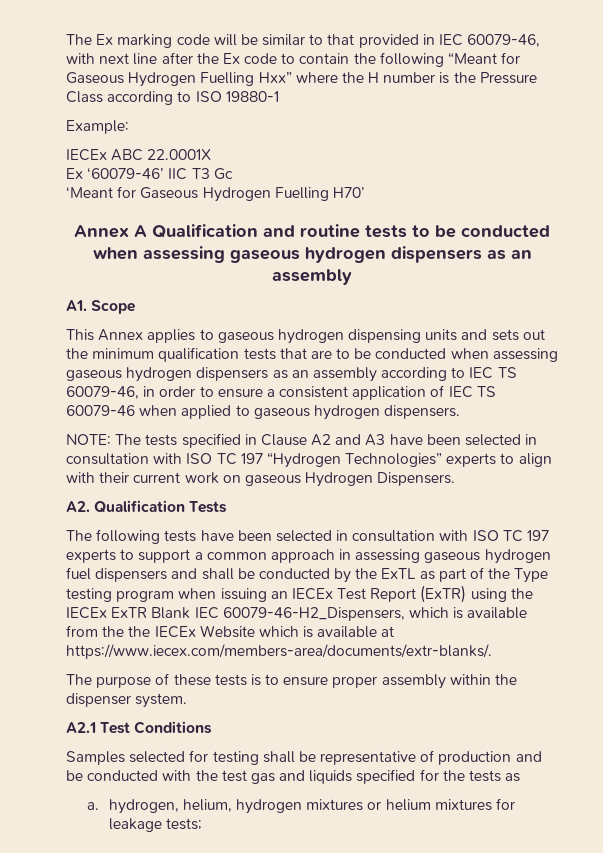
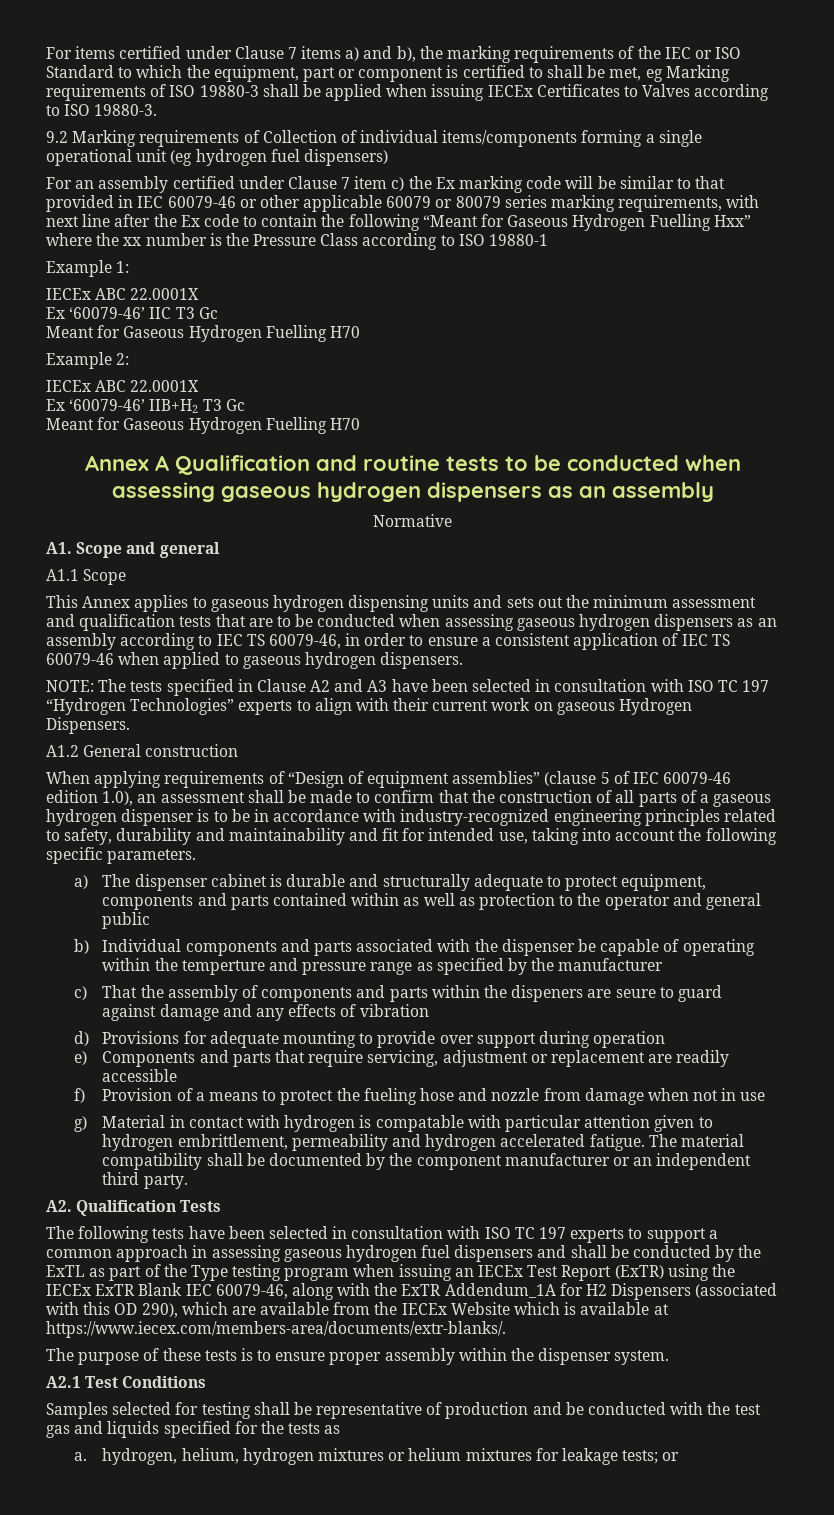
[66,34,92,45] The -> [46,46,742,63] [46,65,730,82] [46,84,770,101] [46,104,158,116] [46,130,702,147] [46,149,388,166] [46,176,432,193] For items certified under Clause 7 items a) and b), the marking requirements of the IEC or ISO Standard to which the equipment, part or component is certified to shall be met, eg Marking requirements of ISO 19880-3 shall be applied when issuing IECEx Certificates to Valves according to ISO 19880-3. // 9.2 Marking requirements of Collection of individual items/components forming a single operational unit (eg hydrogen fuel dispensers) // For an assembly certified under Clause 7 item c) the
[467,34,541,47] 60079-46, -> [167,195,723,212] 60079-46 or other applicable 60079 or 80079 series marking requirements,
[368,72,380,83] H -> [123,237,142,246] xx
[66,120,129,134] Example: -> [46,260,130,277] Example 1:
[66,186,365,202] ‘Meant for Gaseous Hydrogen Fuelling H70’ -> [46,325,360,342] [46,352,130,369] [46,380,200,392] [46,399,245,413] [46,417,360,434] Meant for Gaseous Hydrogen Fuelling H70 // Example 2: // IECEx ABC 22.0001X // Ex ‘60079-46’ IIB+H2 T3 Gc // Meant for Gaseous Hydrogen Fuelling H70
(352, 277) none -> [373,514,452,527] // Normative
(136, 307) none -> [126,542,220,558] [46,569,127,585] and general // A1.1 Scope
(155, 353) none -> [672,597,757,608] [46,614,75,627] assessment and
(456, 479) none -> [46,744,239,757] [46,771,732,788] [46,790,772,807] [46,809,777,826] [46,828,777,845] [46,847,197,864] [74,874,707,891] [102,893,761,910] [102,912,151,929] [74,939,755,956] [102,958,664,975] [74,985,722,1002] [102,1004,429,1021] [74,1031,666,1048] [74,1050,730,1067] [102,1069,178,1082] [74,1088,766,1105] [74,1115,713,1132] [102,1134,744,1151] [102,1153,752,1170] [102,1172,188,1189] // A1.2 General construction // When applying requirements of “Design of equipment assemblies” (clause 5 of IEC 60079-46 edition 1.0), an assessment shall be made to confirm that the construction of all parts of a gaseous hydrogen dispenser is to be in accordance with industry-recognized engineering principles related to safety, durability and maintainability and fit for intended use, taking into account the following specific parameters. // a) The dispenser cabinet is durable and structurally adequate to protect equipment, components and parts contained within as well as protection to the operator and general public // b) Individual components and parts associated with the dispenser be capable of operating within the temperture and pressure range as specified by the manufacturer // c) That the assembly of components and parts within the dispeners are seure to guard against damage and any effects of vibration // d) Provisions for adequate mounting to provide over support during operation // e) Components and parts that require servicing, adjustment or replacement are readily accessible // f) Provision of a means to protect the fueling hose and nozzle from damage when not in use // g) Material in contact with hydrogen is compatable with particular attention given to hydrogen embrittlement, permeability and hydrogen accelerated fatigue. The material compatibility shall be documented by the component manufacturer or an independent third party.
[222,607,464,621] 60079-46-H2_Dispensers, which is -> [215,1283,778,1300] [46,1302,256,1318] 60079-46, along with the ExTR Addendum_1A for H2 Dispensers (associated with this OD 290), which are
[128,626,151,637] the -> (398, 1308) none
(202, 824) none -> [662,1452,680,1461] or

